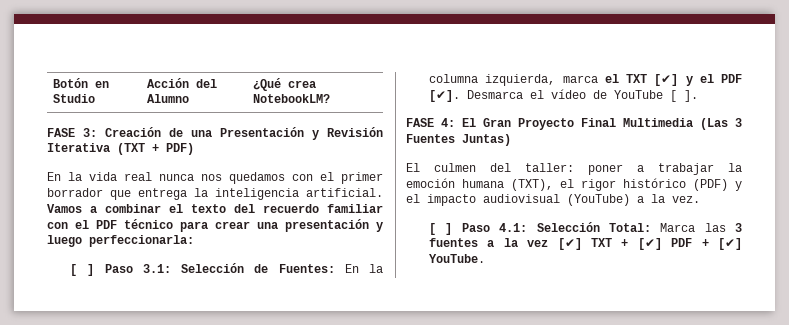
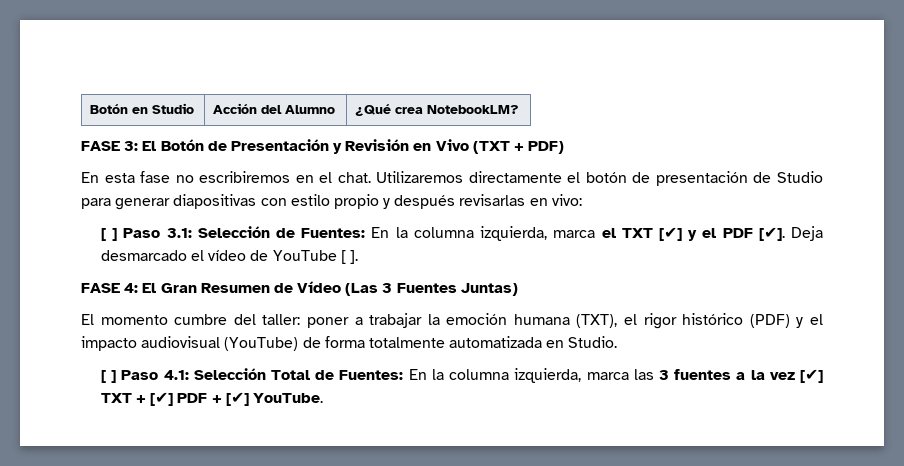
[105,127,212,137] Creación de una -> [142,139,227,151] El Botón de
[47,143,110,152] Iterativa -> [413,139,469,151] en Vivo
[68,172,383,184] [47,188,383,200] [47,204,383,213] [47,219,383,232] [47,235,194,247] la vida real nunca nos quedamos con el primer borrador que entrega la inteligencia artificial. Vamos a combinar el texto del recuerdo familiar con el PDF técnico para crear una presentación y luego perfeccionarla: -> [104,171,823,186] [81,194,582,210] esta fase no escribiremos en el chat. Utilizaremos directamente el botón de presentación de Studio para generar diapositivas con estilo propio y después revisarlas en vivo:
[467,90,524,99] Desmarca -> [791,226,824,241] [100,250,187,261] Deja desmarcado
[518,118,693,130] Proyecto Final Multimedia -> [200,281,342,293] Resumen de Vídeo
[434,163,476,172] culmen -> [100,314,228,325] momento cumbre
[637,194,700,203] a la vez. -> [302,336,618,348] de forma totalmente automatizada en Studio.
[608,223,696,232] Total: Marca -> [270,368,629,383] Total de Fuentes: En la columna izquierda, marca

